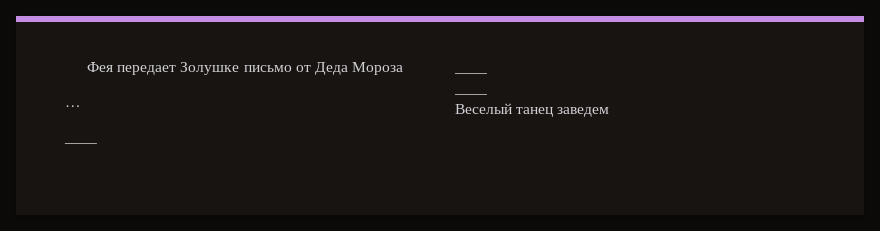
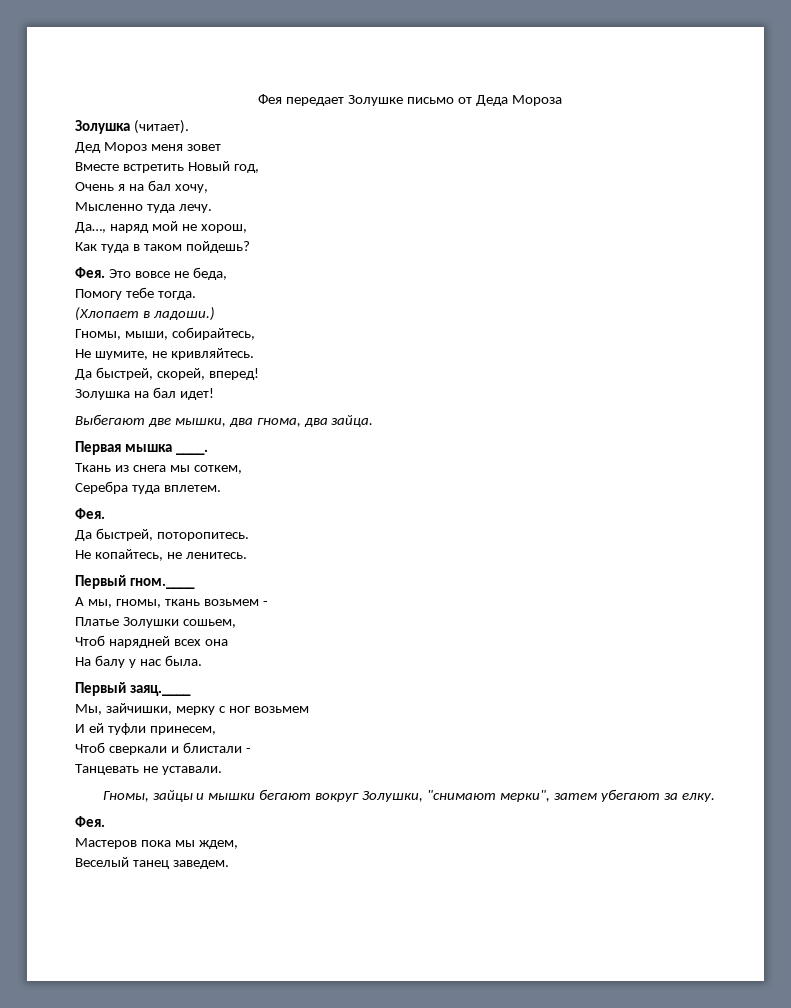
[65,105,81,107] [64,142,97,144] [454,72,487,74] [454,93,487,95] … // ____ // ____ // ____ -> [75,120,189,134] [75,142,221,153] [75,161,259,173] [75,180,208,193] [75,202,212,213] [75,221,247,233] [75,241,250,253] [75,267,227,280] [75,287,196,300] [75,307,215,321] [75,327,255,340] [75,348,254,360] [75,367,259,380] [75,387,214,400] [75,414,374,427] [75,441,208,455] [75,463,242,474] [75,481,221,494] [75,508,105,519] [75,528,249,541] [75,549,247,561] [75,575,195,589] [75,597,268,608] [75,617,236,628] [75,635,228,648] [75,655,202,668] [75,682,191,696] [75,703,309,715] [75,723,216,735] [75,742,251,755] [75,764,222,775] [102,789,715,802] [75,816,105,827] [75,838,238,849] Золушка (читает). // Дед Мороз меня зовет // Вместе встретить Новый год, // Очень я на бал хочу, // Мысленно туда лечу. // Да…, наряд мой не хорош, // Как туда в таком пойдешь? // Фея. Это вовсе не беда, // Помогу тебе тогда. // (Хлопает в ладоши.) // Гномы, мыши, собирайтесь, // Не шумите, не кривляйтесь. // Да быстрей, скорей, вперед! // Золушка на бал идет! // Выбегают две мышки, два гнома, два зайца. // Первая мышка ____. // Ткань из снега мы соткем, // Серебра туда вплетем. // Фея. // Да быстрей, поторопитесь. // Не копайтесь, не ленитесь. // Первый гном.____ // А мы, гномы, ткань возьмем - // Платье Золушки сошьем, // Чтоб нарядней всех она // На балу у нас была. // Первый заяц.____ // Мы, зайчишки, мерку с ног возьмем // И ей туфли принесем, // Чтоб сверкали и блистали - // Танцевать не уставали. // Гномы, зайцы и мышки бегают вокруг Золушки, "снимают мерки", затем убегают за елку. // Фея. // Мастеров пока мы ждем,
[557,107,610,117] заведем -> [172,860,229,869] заведем.

